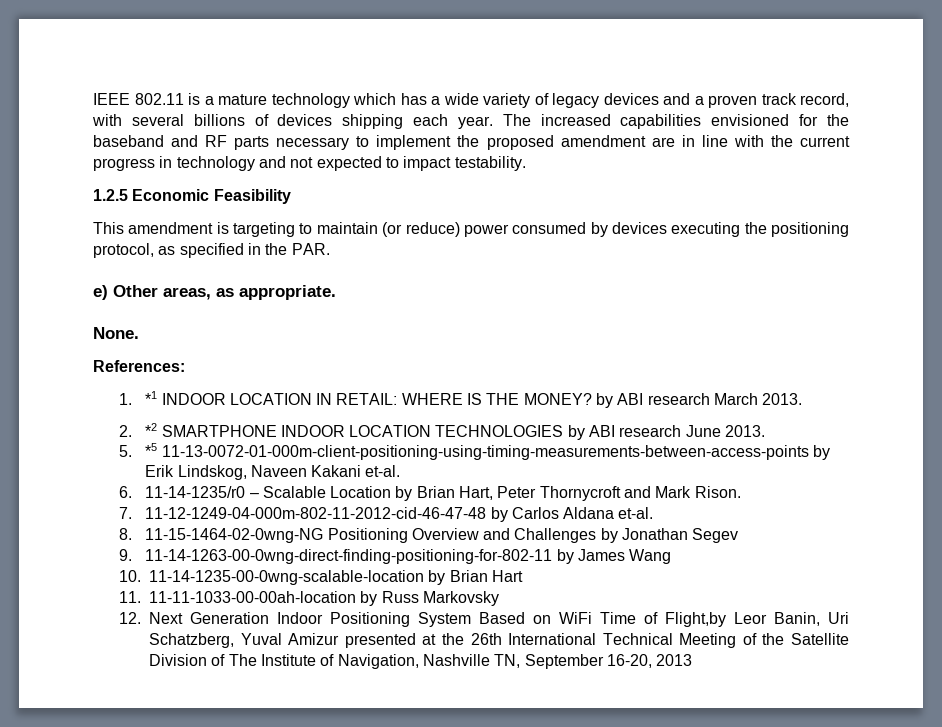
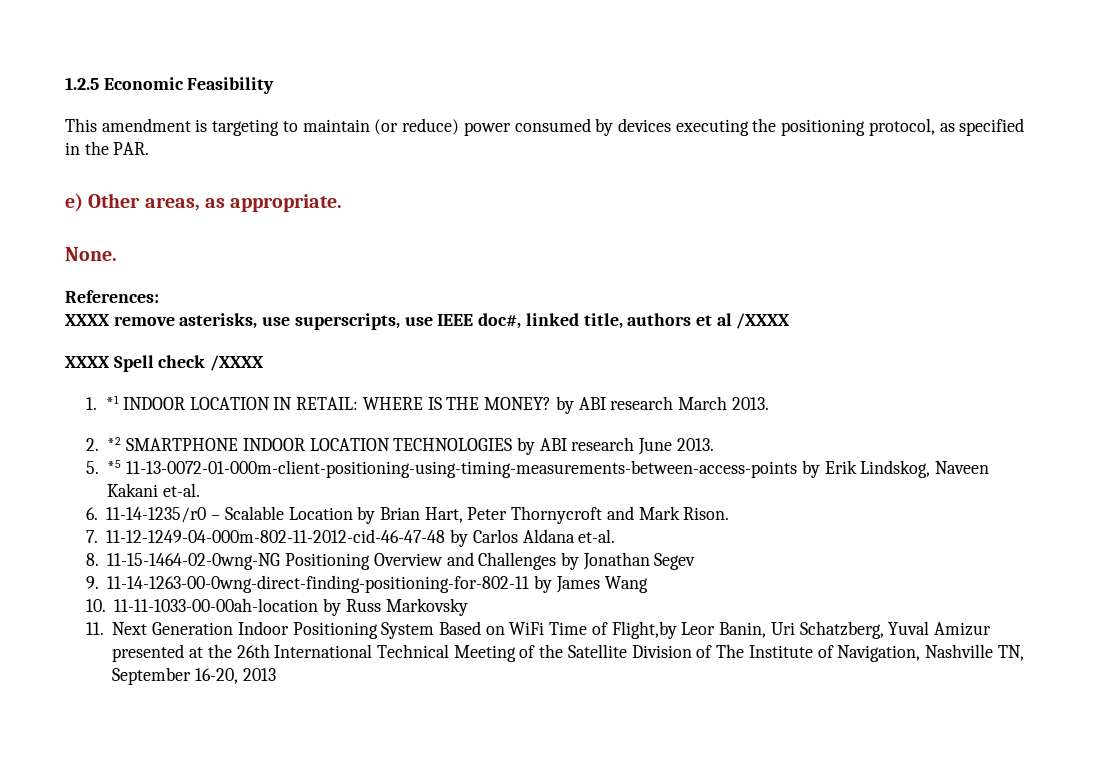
[93,93,849,108] [92,114,849,129] [93,135,851,150] [93,156,526,171] IEEE 802.11 is a mature technology which has a wide variety of legacy devices and a proven track record, with several billions of devices shipping each year. The increased capabilities envisioned for the baseband and RF parts necessary to implement the proposed amendment are in line with the current progress in technology and not expected to impact testability. // -> (65, 83) none
(185, 366) none -> [65,313,791,330] [65,355,265,372] // XXXX remove asterisks, use superscripts, use IEEE doc#, linked title, authors et al /XXXX // XXXX Spell check /XXXX
[149,570,524,585] [119,591,142,603] 11-14-1235-00-0wng-scalable-location by Brian Hart // 11. -> (106, 605) none
[119,612,142,624] 12. -> [85,622,104,635] 11.

